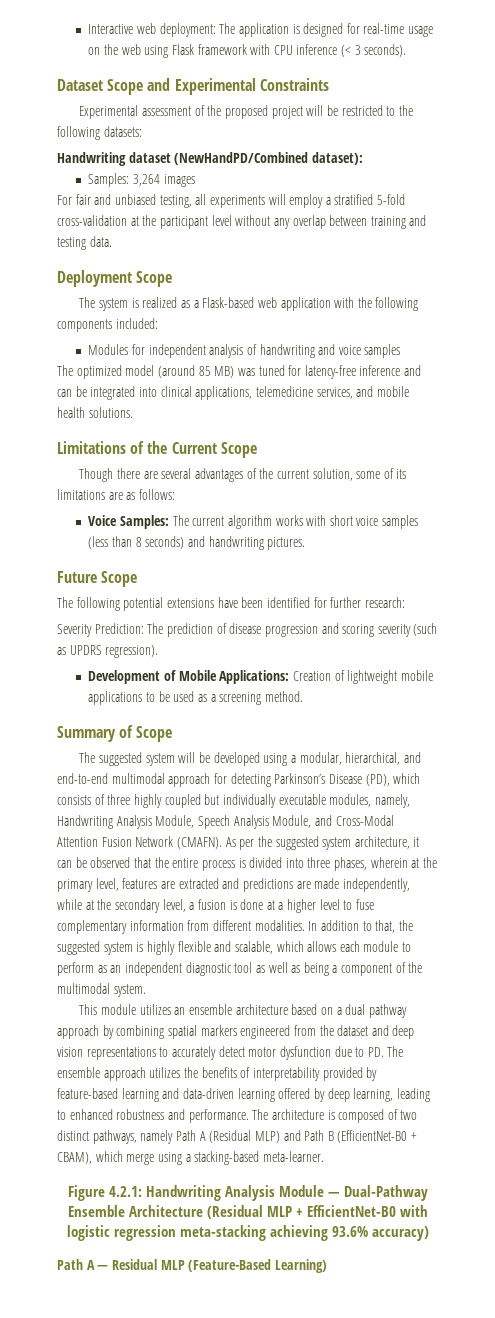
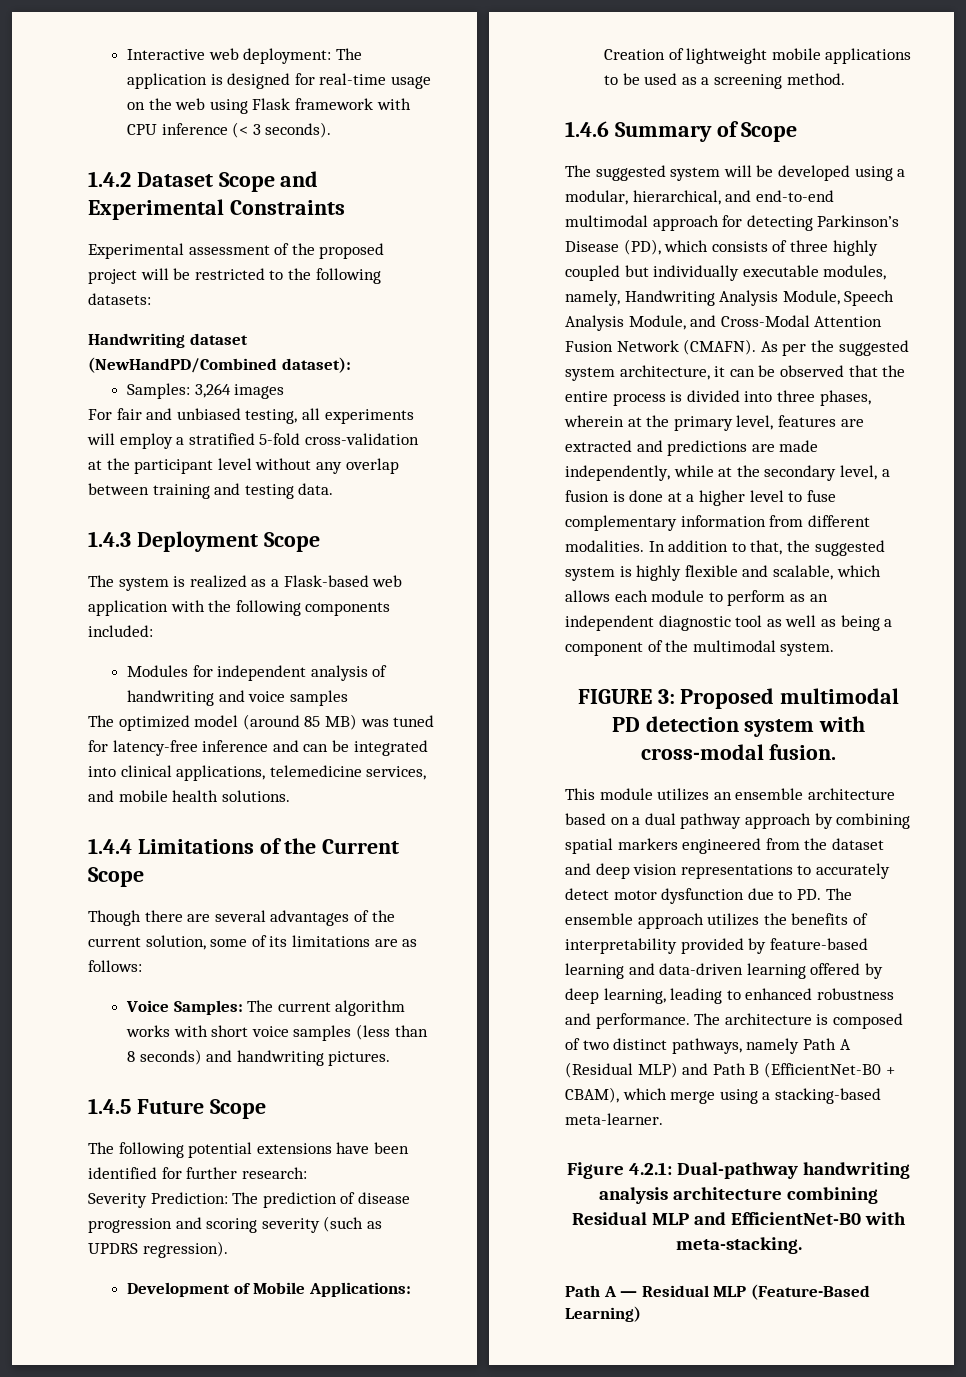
(407, 50) none -> [88,171,131,187] 1.4.2
(112, 241) none -> [88,531,131,547] 1.4.3
(133, 412) none -> [88,838,132,854] 1.4.4
(306, 543) none -> [88,1098,131,1114] 1.4.5
(303, 696) none -> [565,121,609,137] 1.4.6
(146, 990) none -> [577,688,900,709] [611,716,866,737] [640,744,837,760] // FIGURE 3: Proposed multimodal PD detection system with cross-modal fusion.
[145,1185,428,1201] [67,1205,428,1219] [66,1225,429,1241] Handwriting Analysis Module — Dual-Pathway Ensemble Architecture (Residual MLP + EfficientNet-B0 with logistic regression meta-stacking achieving 93.6% accuracy) -> [677,1162,911,1179] [598,1187,879,1204] [571,1212,907,1225] [675,1237,802,1254] Dual-pathway handwriting analysis architecture combining Residual MLP and EfficientNet-B0 with meta-stacking.

